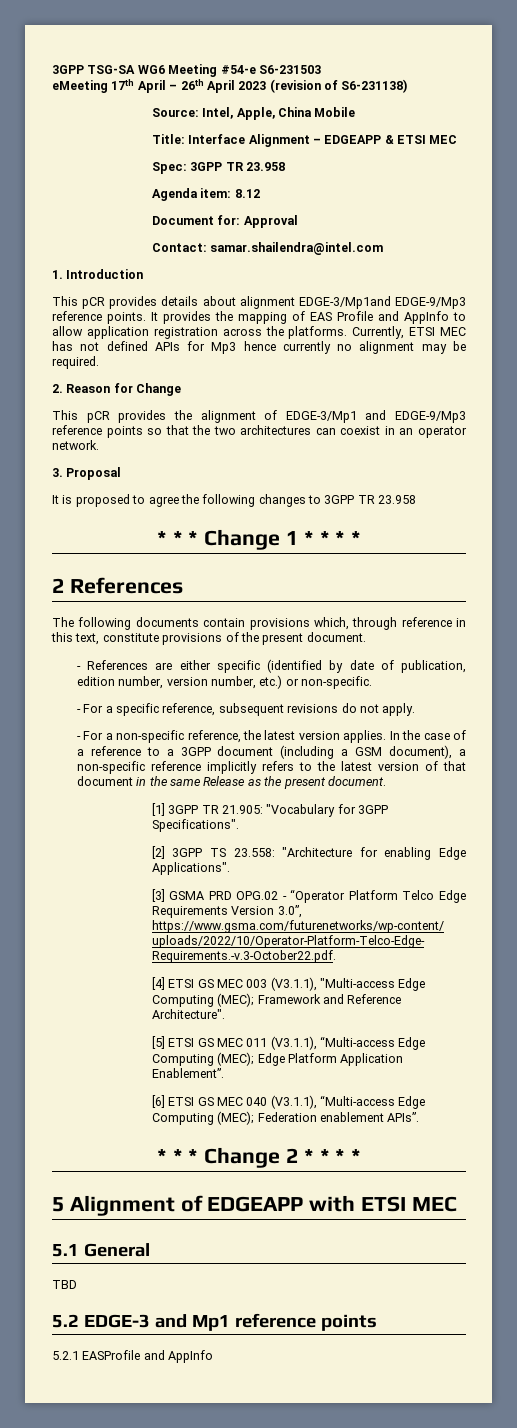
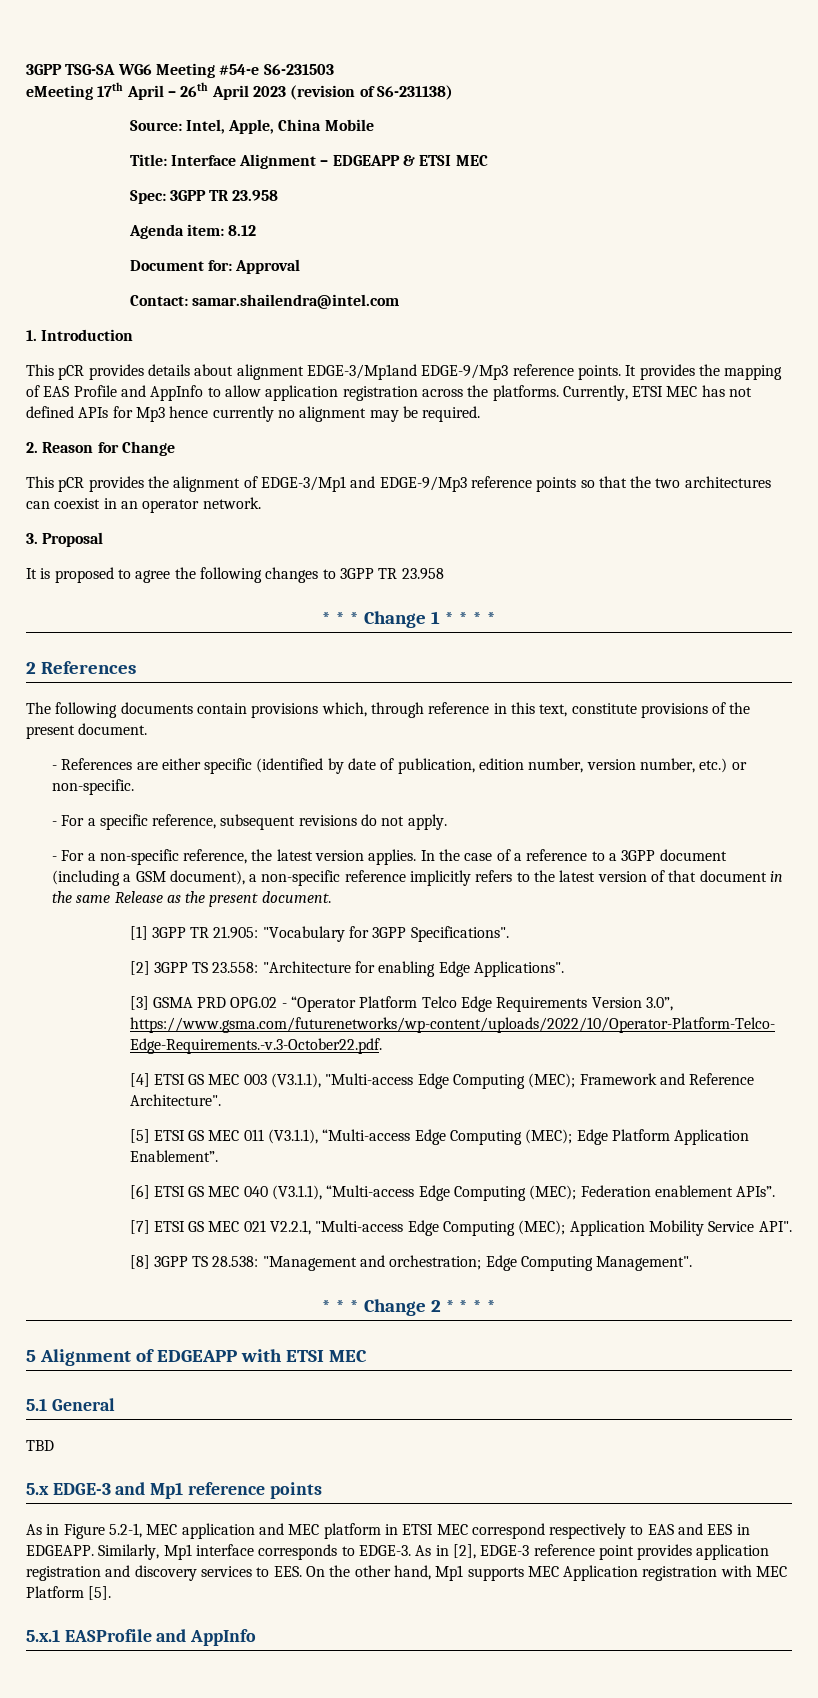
(420, 1117) none -> [129,1220,792,1236] [129,1255,693,1271] // [7] ETSI GS MEC 021 V2.2.1, "Multi-access Edge Computing (MEC); Application Mobility Service API". // [8] 3GPP TS 28.538: "Management and orchestration; Edge Computing Management".
[52,1314,79,1328] 5.2 -> [26,1483,49,1495] 5.x
[52,1351,79,1360] 5.2.1 -> [26,1523,750,1539] [26,1544,770,1560] [26,1565,788,1581] [26,1586,112,1600] [26,1629,60,1642] As in Figure 5.2-1, MEC application and MEC platform in ETSI MEC correspond respectively to EAS and EES in EDGEAPP. Similarly, Mp1 interface corresponds to EDGE-3. As in [2], EDGE-3 reference point provides application registration and discovery services to EES. On the other hand, Mp1 supports MEC Application registration with MEC Platform [5]. // 5.x.1

